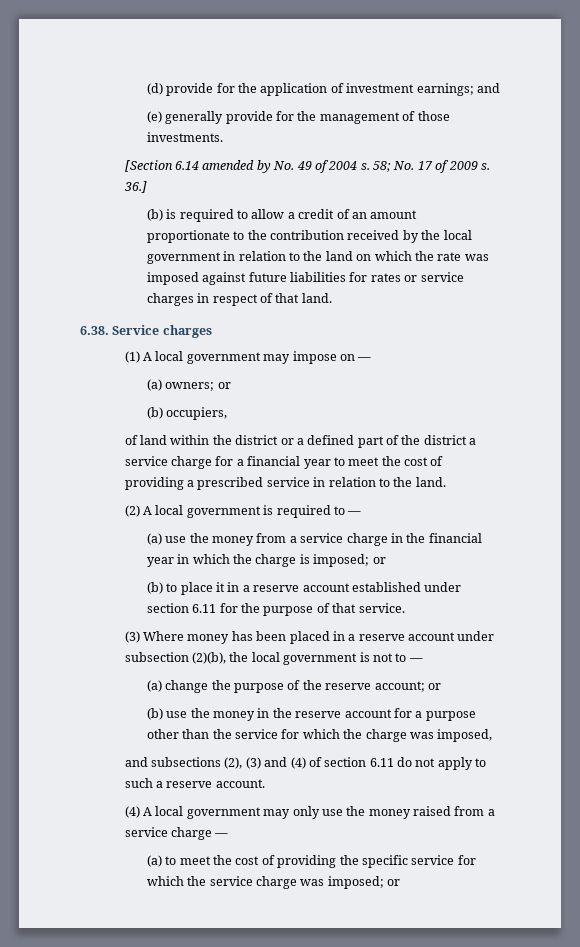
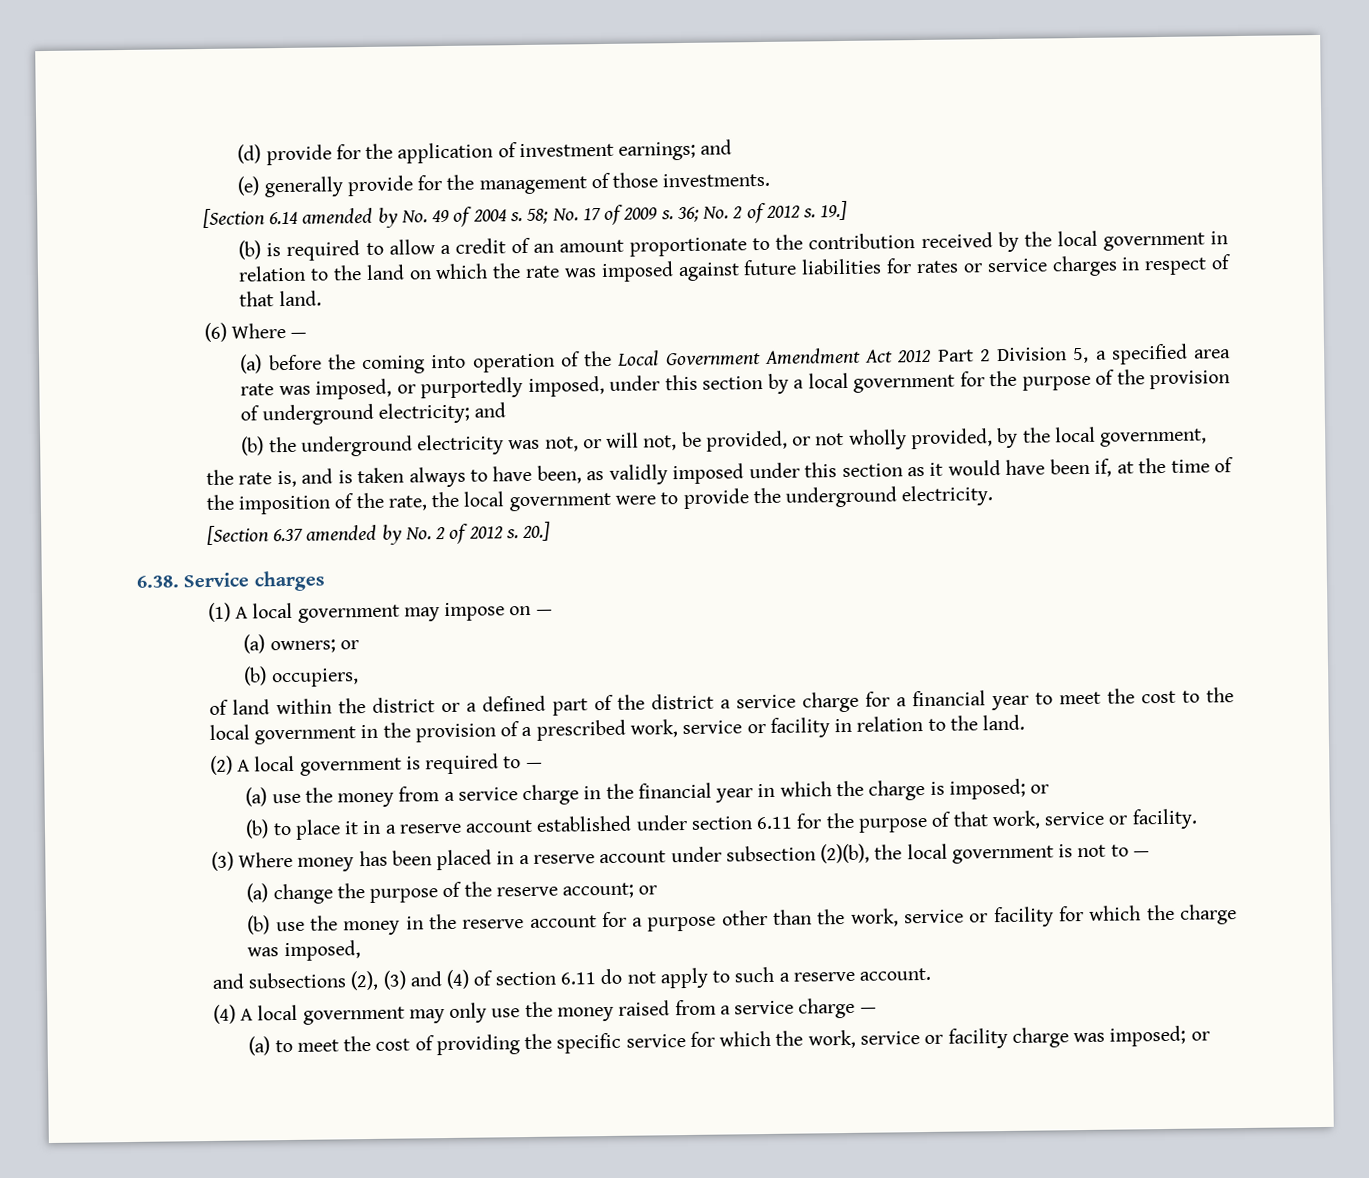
[123,181,147,193] 36.] -> [676,200,849,224] 36; No. 2 of 2012 s. 19.]
(332, 298) none -> [203,322,308,343] [240,343,1232,375] [240,369,1230,400] [240,402,507,426] [241,426,1208,457] [205,457,1234,488] [205,485,994,515] [206,521,552,546] // (6) Where — // (a) before the coming into operation of the Local Government Amendment Act 2012 Part 2 Division 5, a specified area rate was imposed, or purportedly imposed, under this section by a local government for the purpose of the provision of underground electricity; and // (b) the underground electricity was not, or will not, be provided, or not wholly provided, by the local government, // the rate is, and is taken always to have been, as validly imposed under this section as it would have been if, at the time of the imposition of the rate, the local government were to provide the underground electricity. // [Section 6.37 amended by No. 2 of 2012 s. 20.]
[430,456,444,466] [124,477,310,490] of providing a prescribed service -> [1181,687,1234,703] [208,717,830,745] to the local government in the provision of a prescribed work, service or facility
[358,603,405,613] service. -> [991,808,1198,830] work, service or facility.
[235,729,279,739] service -> [850,906,1054,928] work, service or facility
[209,876,253,886] service -> [807,1027,1008,1049] work, service or facility

